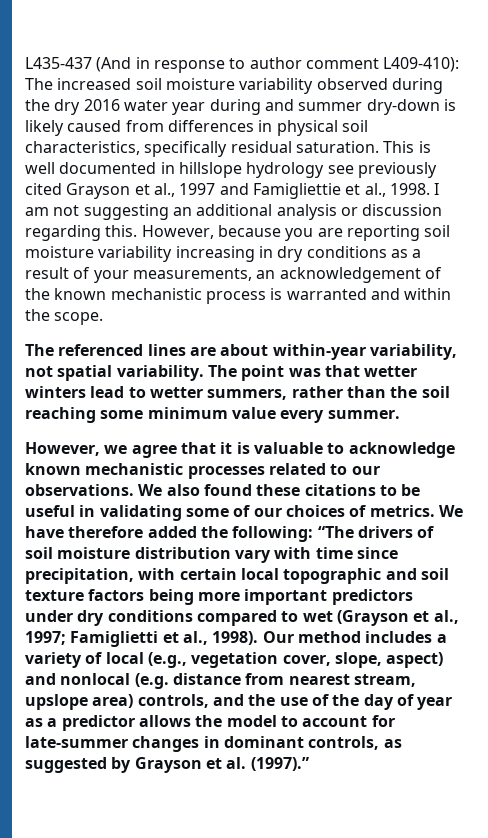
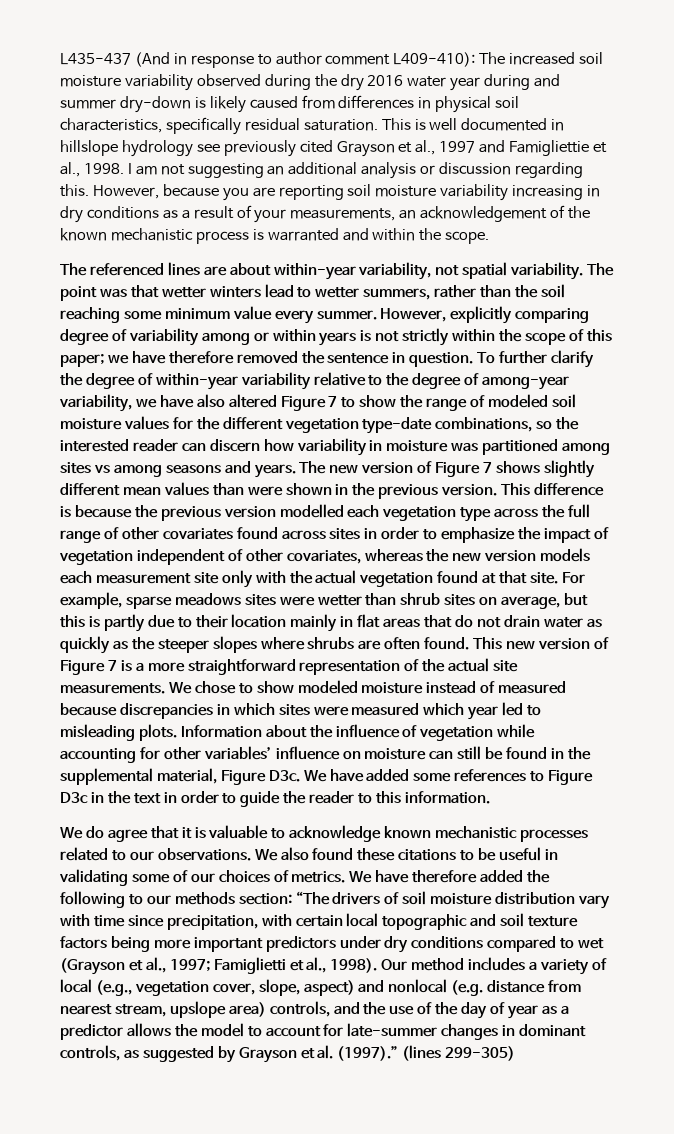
[25,442,128,456] // However, we -> [380,306,590,324] [60,328,612,346] [60,350,595,368] [60,372,570,390] [59,394,576,412] [60,416,580,434] [60,438,611,456] [60,460,595,478] [60,482,605,499] [60,504,591,522] [60,527,609,543] [59,548,591,565] [60,570,585,588] [60,592,589,609] [60,614,602,632] [60,636,609,654] [60,658,519,675] [60,680,567,694] [60,702,542,720] [60,724,536,741] [60,746,591,763] [60,768,594,785] [60,791,490,807] [60,826,104,839] However, explicitly comparing degree of variability among or within years is not strictly within the scope of this paper; we have therefore removed the sentence in question. To further clarify the degree of within-year variability relative to the degree of among-year variability, we have also altered Figure 7 to show the range of modeled soil moisture values for the different vegetation type-date combinations, so the interested reader can discern how variability in moisture was partitioned among sites vs among seasons and years. The new version of Figure 7 shows slightly different mean values than were shown in the previous version. This difference is because the previous version modelled each vegetation type across the full range of other covariates found across sites in order to emphasize the impact of vegetation independent of other covariates, whereas the new version models each measurement site only with the actual vegetation found at that site. For example, sparse meadows sites were wetter than shrub sites on average, but this is partly due to their location mainly in flat areas that do not drain water as quickly as the steeper slopes where shrubs are often found. This new version of Figure 7 is a more straightforward representation of the actual site measurements. We chose to show modeled moisture instead of measured because discrepancies in which sites were measured which year led to misleading plots. Information about the influence of vegetation while accounting for other variables’ influence on moisture can still be found in the supplemental material, Figure D3c. We have added some references to Figure D3c in the text in order to guide the reader to this information. // We do
[232,526,314,542] following: -> [60,891,292,908] following to our methods section:
(309, 764) none -> [402,1045,516,1061] (lines 299-305)

